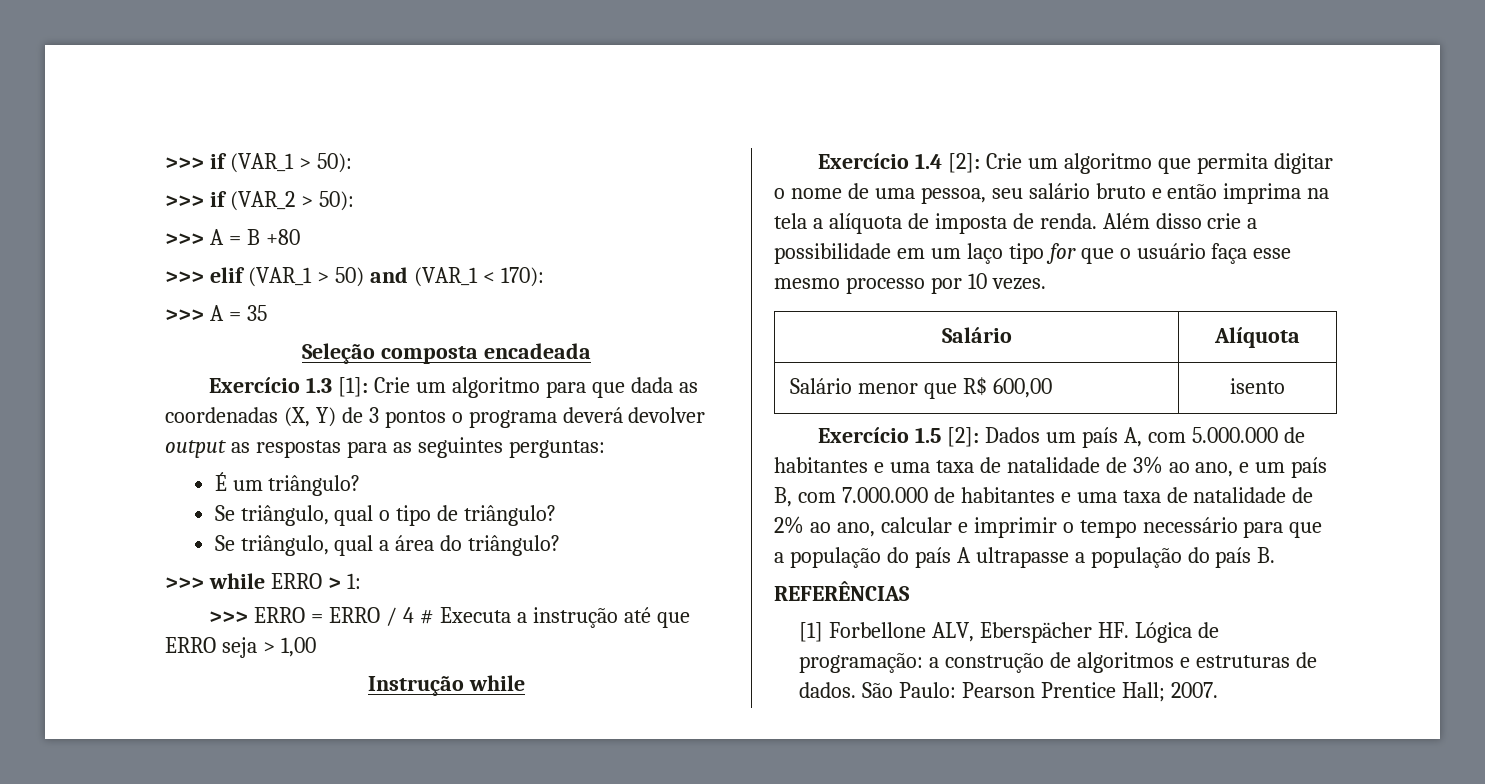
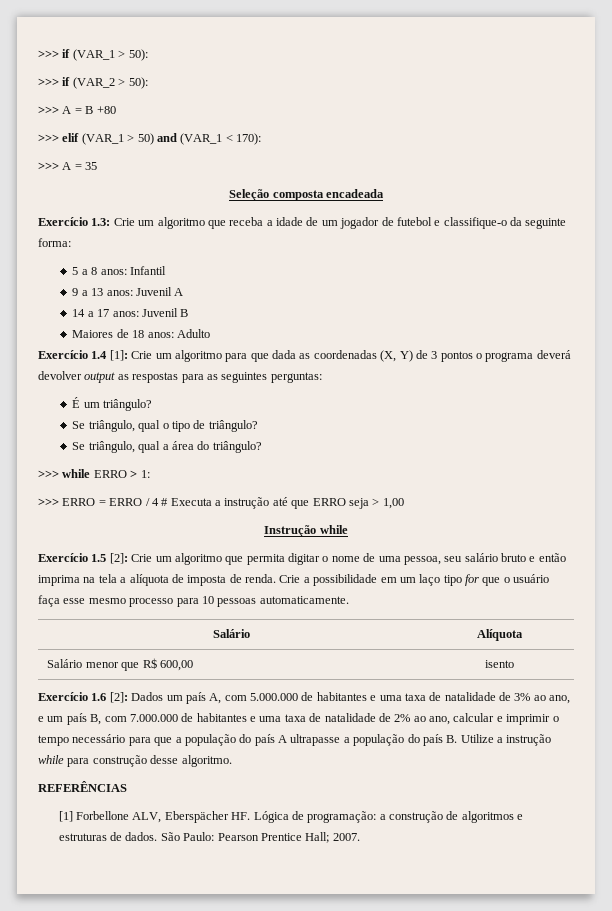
[306,377,333,393] 1.3 -> [91,217,567,229] [38,238,71,247] [72,266,166,275] [72,287,184,296] [72,308,189,317] [72,329,210,338] [38,350,108,359] 1.3: Crie um algoritmo que receba a idade de um jogador de futebol e classifique-o da seguinte forma: // 5 a 8 anos: Infantil // 9 a 13 anos: Juvenil A // 14 a 17 anos: Juvenil B // Maiores de 18 anos: Adulto // Exercício 1.4
[915,153,943,169] 1.4 -> [91,554,107,562] 1.5
[1102,213,1242,229] Além disso crie -> [279,575,301,583] Crie
[930,273,1046,294] por 10 vezes. -> [176,596,349,607] para 10 pessoas automaticamente.
[915,427,942,443] 1.5 -> [91,693,107,701] 1.6
(1276, 555) none -> [460,734,552,746] [38,755,232,767] Utilize a instrução while para construção desse algoritmo.

